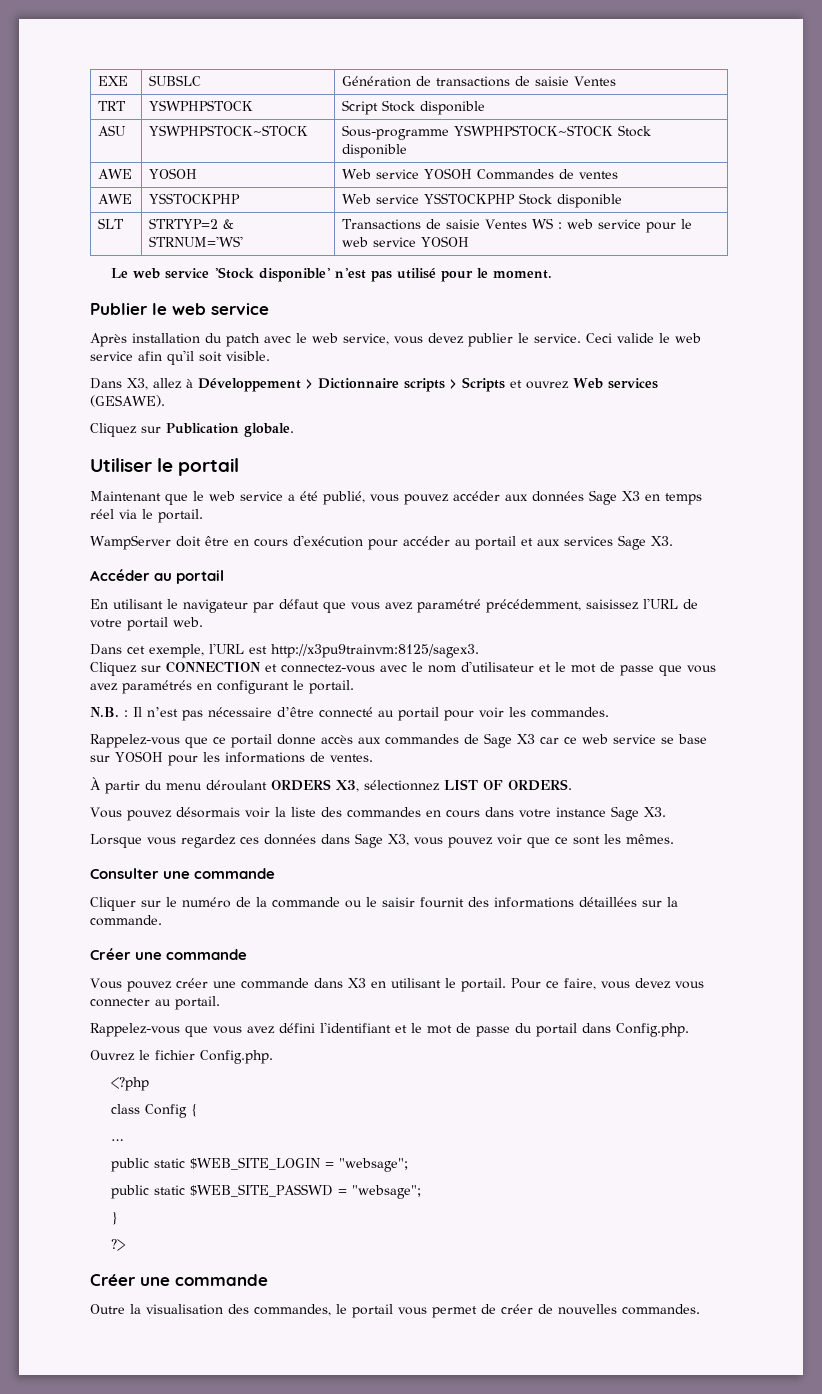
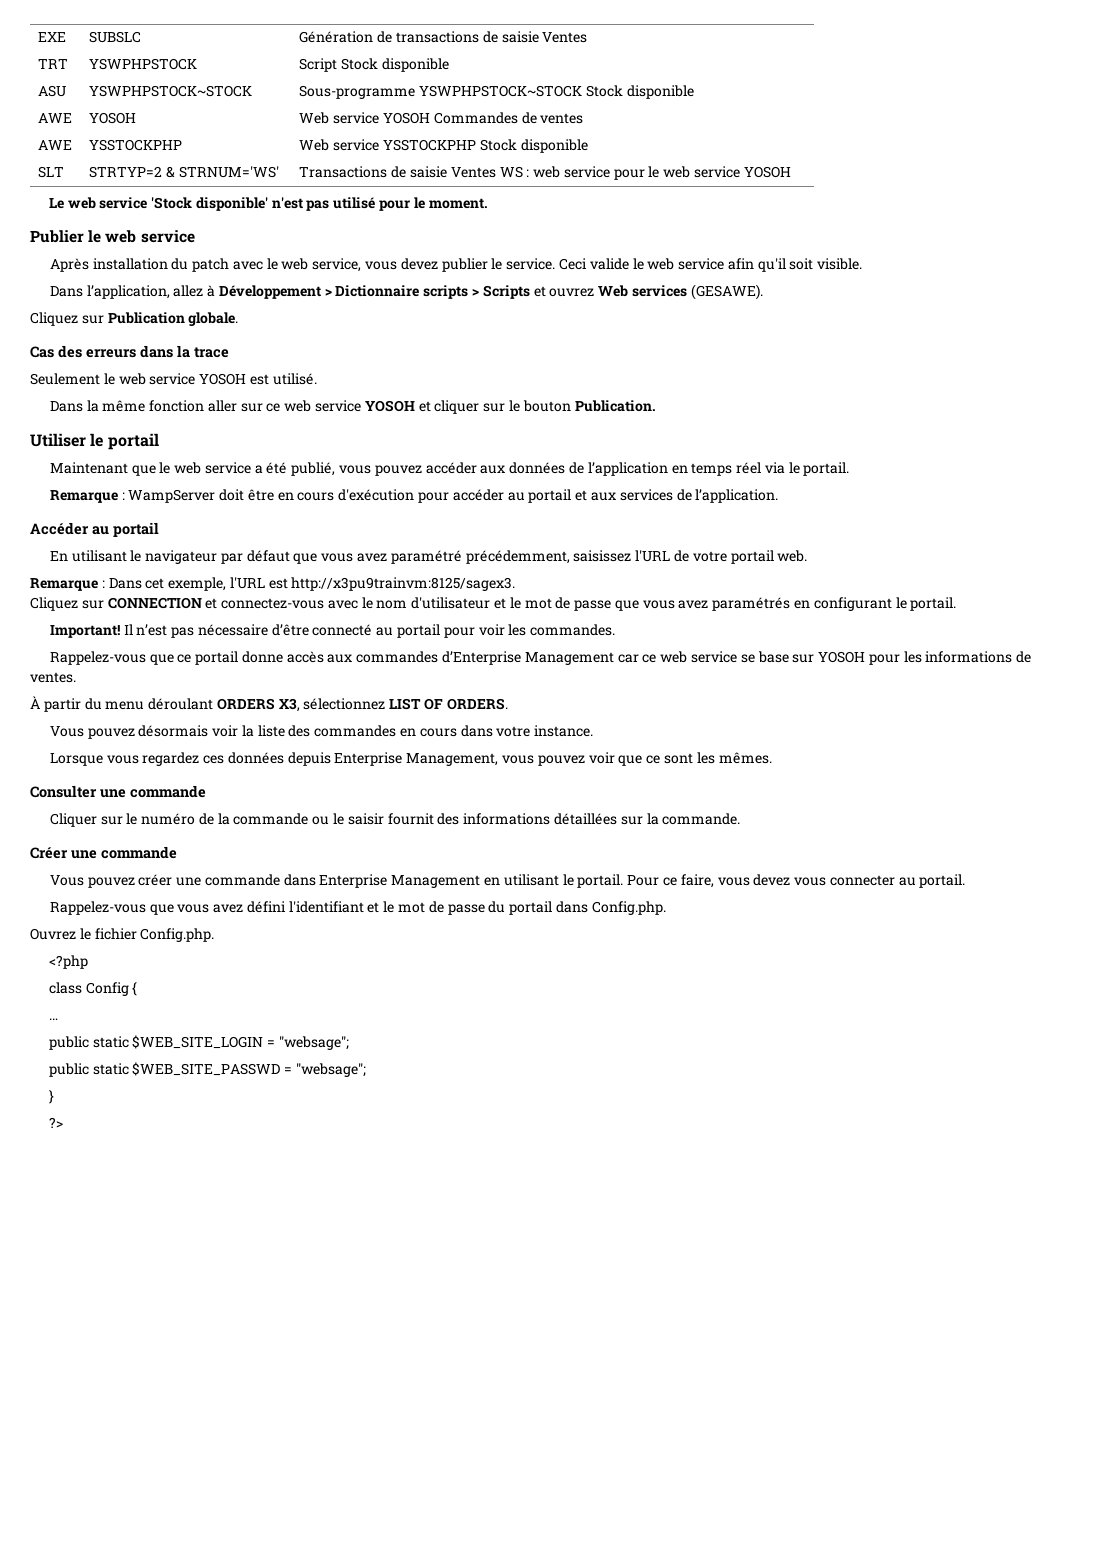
[127,378,148,390] X3, -> [86,285,170,299] l’application,
(294, 430) none -> [30,345,229,358] [30,373,317,385] [49,400,656,414] // Cas des erreurs dans la trace // Seulement le web service YOSOH est utilisé. // Dans la même fonction aller sur ce web service YOSOH et cliquer sur le bouton Publication.
[589,490,640,505] Sage X3 -> [568,462,668,476] de l’application
(203, 516) none -> [49,490,125,503] Remarque :
[617,535,673,550] Sage X3. -> [676,489,779,503] de l’application.
(203, 622) none -> [30,578,105,591] Remarque :
[90,707,128,717] N.B. : -> [49,625,120,638] Important!
[464,733,535,748] de Sage X3 -> [442,651,614,665] d’Enterprise Management
[555,806,666,821] instance Sage X3. -> [534,725,594,737] instance.
[321,833,409,848] dans Sage X3, -> [287,752,499,766] depuis Enterprise Management,
[347,978,366,988] X3 -> [319,874,481,888] Enterprise Management
[90,1274,268,1286] [90,1304,700,1318] // Créer une commande // Outre la visualisation des commandes, le portail vous permet de créer de nouvelles commandes. -> (63, 1122) none

